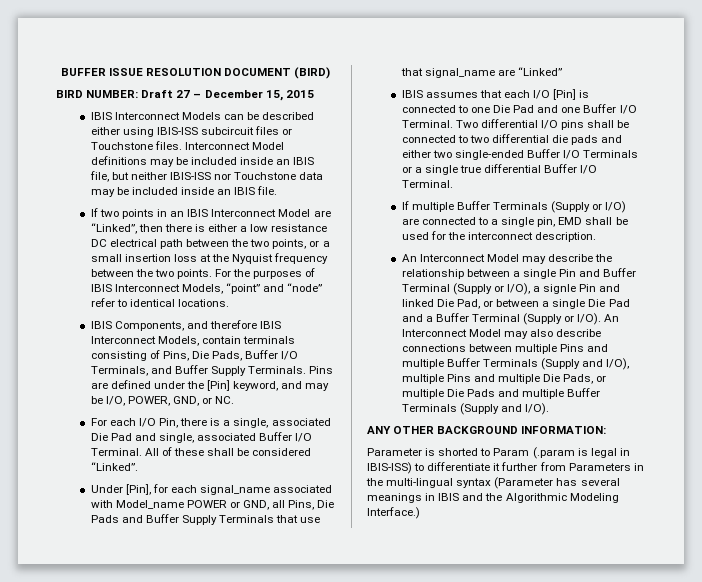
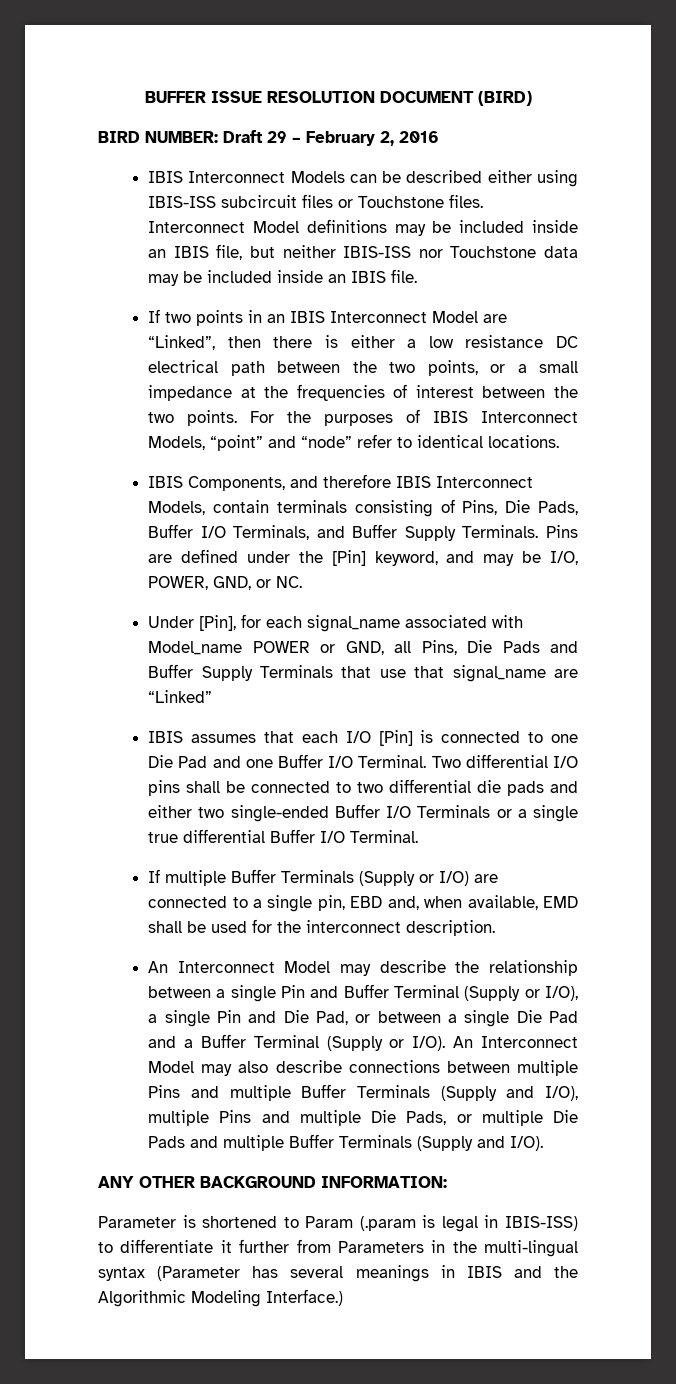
[176,90,314,101] 27 – December 15, 2015 -> [267,131,439,146] 29 – February 2, 2016
[124,253,329,264] insertion loss at the Nyquist frequency -> [148,384,474,401] impedance at the frequencies of interest
[90,418,331,428] [90,432,313,443] [90,447,312,456] [90,462,138,471] // For each I/O Pin, there is a single, associated Die Pad and single, associated Buffer I/O Terminal. All of these shall be considered “Linked”. -> (303, 582) none
(556, 222) none -> [350,895,538,910] EBD and, when available,
[543,284,621,294] [401,299,434,307] signle Pin and linked -> [164,1010,277,1027] single Pin and
[438,448,479,456] shorted -> [202,1216,278,1228] shortened

